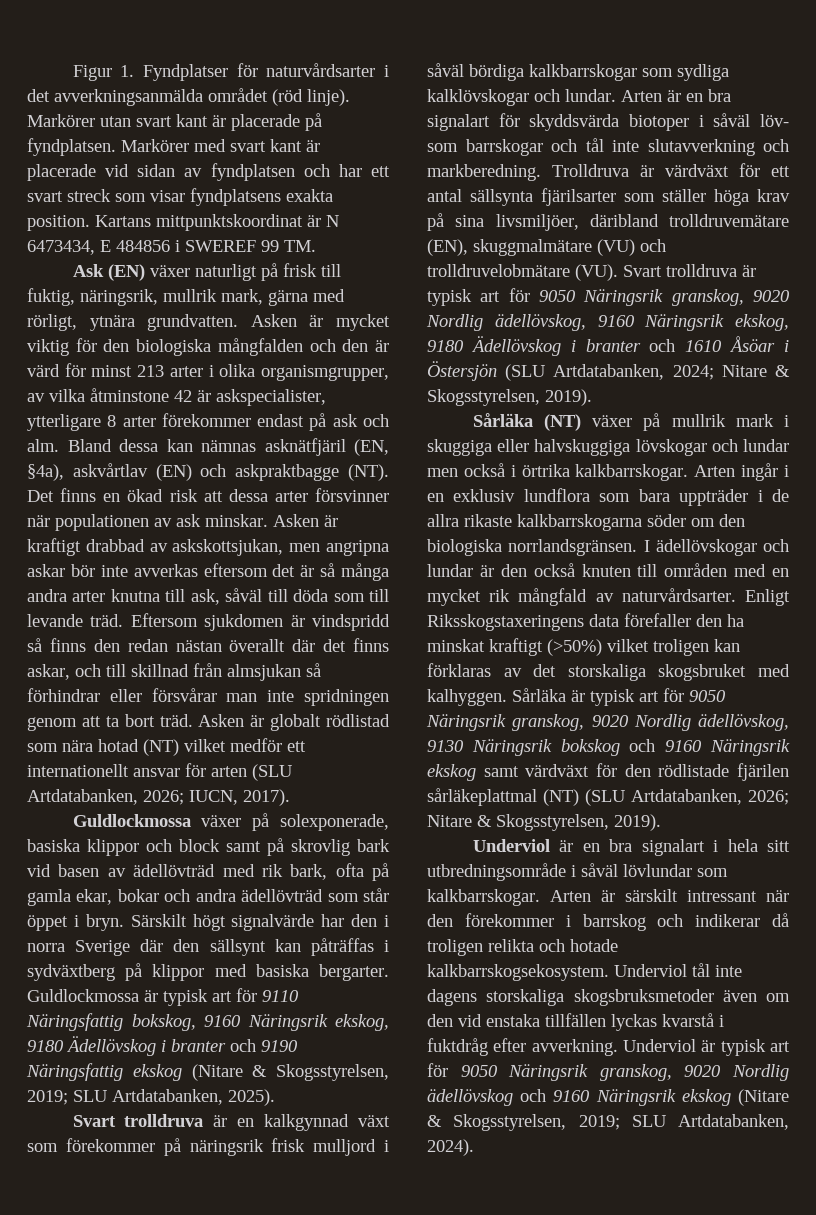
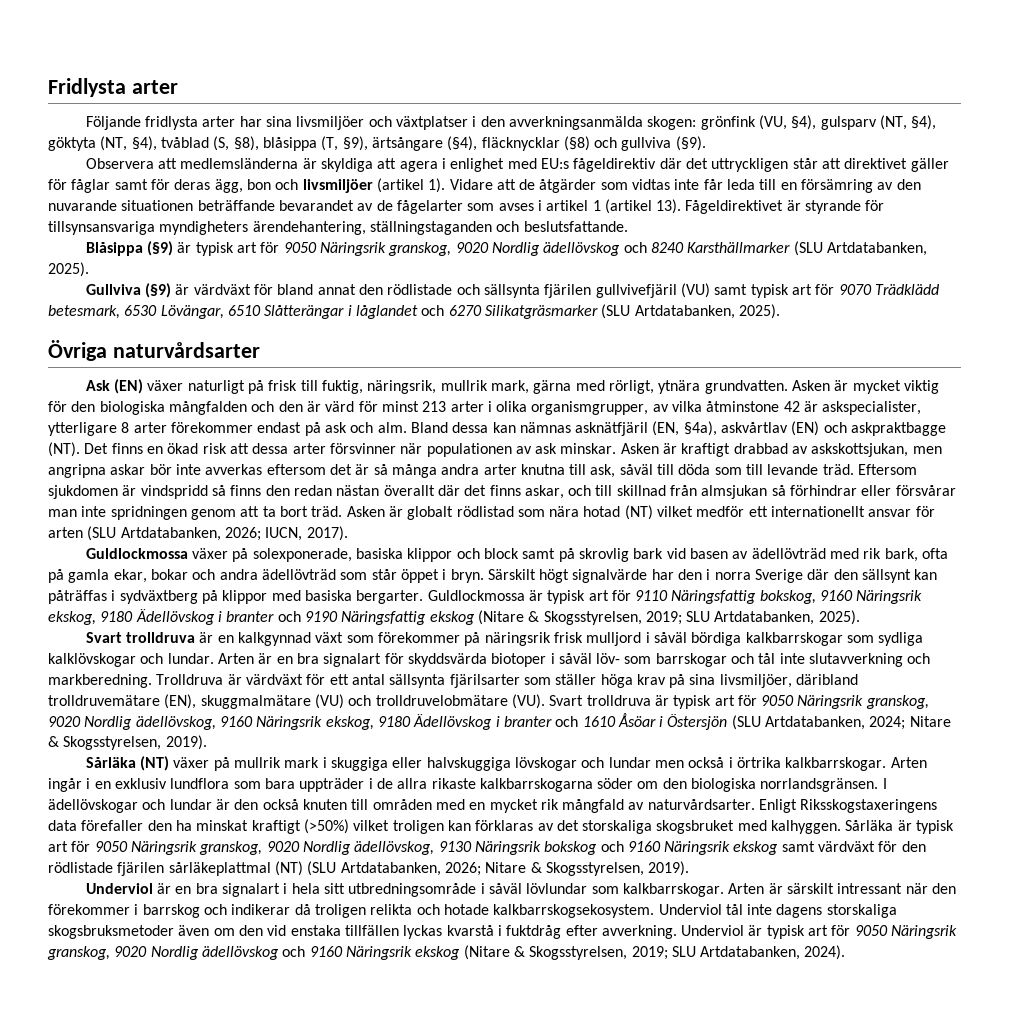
[72,63,390,81] [27,88,350,106] [27,113,322,131] [27,138,320,156] [27,163,391,181] [27,188,333,206] [27,214,339,231] [27,240,316,255] Figur 1. Fyndplatser för naturvårdsarter i det avverkningsanmälda området (röd linje). Markörer utan svart kant är placerade på fyndplatsen. Markörer med svart kant är placerade vid sidan av fyndplatsen och har ett svart streck som visar fyndplatsens exakta position. Kartans mittpunktskoordinat är N 6473434, E 484856 i SWEREF 99 TM. -> [48,78,178,97] [85,115,937,130] [48,136,706,151] [85,158,949,172] [48,178,921,193] [48,199,885,214] [48,221,628,235] [85,241,927,256] [48,262,89,277] [85,283,939,298] [48,304,780,319] [48,340,260,361] Fridlysta arter // Följande fridlysta arter har sina livsmiljöer och växtplatser i den avverkningsanmälda skogen: grönfink (VU, §4), gulsparv (NT, §4), göktyta (NT, §4), tvåblad (S, §8), blåsippa (T, §9), ärtsångare (§4), fläcknycklar (§8) och gullviva (§9). // Observera att medlemsländerna är skyldiga att agera i enlighet med EU:s fågeldirektiv där det uttryckligen står att direktivet gäller för fåglar samt för deras ägg, bon och livsmiljöer (artikel 1). Vidare att de åtgärder som vidtas inte får leda till en försämring av den nuvarande situationen beträffande bevarandet av de fågelarter som avses i artikel 1 (artikel 13). Fågeldirektivet är styrande för tillsynsansvariga myndigheters ärendehantering, ställningstaganden och beslutsfattande. // Blåsippa (§9) är typisk art för 9050 Näringsrik granskog, 9020 Nordlig ädellövskog och 8240 Karsthällmarker (SLU Artdatabanken, 2025). // Gullviva (§9) är värdväxt för bland annat den rödlistade och sällsynta fjärilen gullvivefjäril (VU) samt typisk art för 9070 Trädklädd betesmark, 6530 Lövängar, 6510 Slåtterängar i låglandet och 6270 Silikatgräsmarker (SLU Artdatabanken, 2025). // Övriga naturvårdsarter

